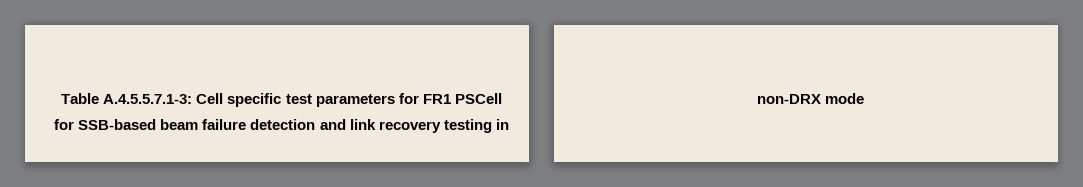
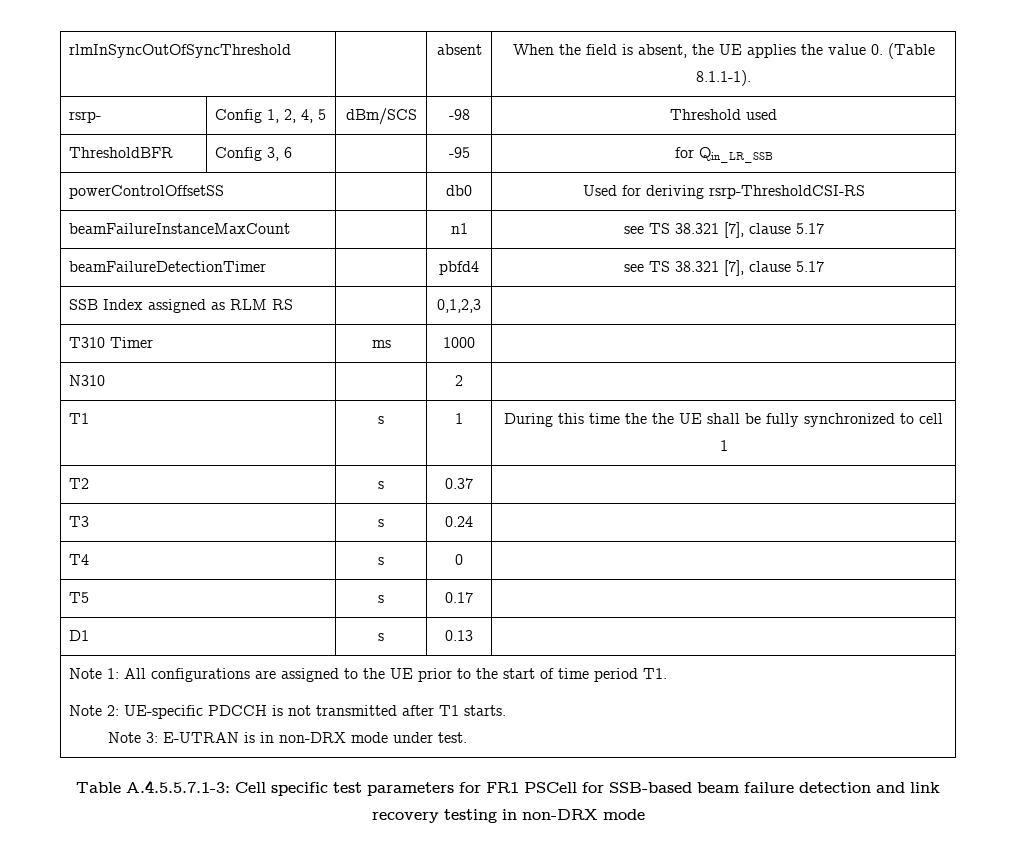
(61, 98) none -> [69,44,292,58] [436,44,482,55] [512,43,935,59] [696,70,751,86] [69,111,102,123] [215,109,327,123] [345,108,417,125] [448,109,470,120] [670,109,777,120] [69,147,174,158] [215,147,293,161] [448,147,470,158] [674,147,773,163] [69,185,225,199] [446,185,472,196] [582,185,865,199] [69,223,291,234] [450,223,468,234] [623,222,824,238] [69,261,267,272] [439,261,479,275] [623,260,824,276] [69,299,294,313] [437,299,481,313] [69,337,154,348] [371,340,391,348] [443,337,475,348] [69,375,106,386] [455,375,463,386] [69,413,90,424] [378,416,384,424] [455,413,463,424] [504,413,943,427] [719,440,728,451] [69,478,90,489] [378,481,384,489] [445,478,473,489] [69,516,90,527] [378,519,384,527] [445,516,473,527] [69,554,90,565] [378,557,384,565] [455,554,463,565] [69,592,90,603] [378,595,384,603] [445,592,473,603] [69,630,90,641] [378,633,384,641] [445,630,473,641] [69,668,668,682] [69,705,507,719] [107,732,467,743] rlmInSyncOutOfSyncThreshold | | absent | When the field is absent, the UE applies the value 0. (Table 8.1.1-1). // rsrp- | Config 1, 2, 4, 5 | dBm/SCS | -98 | Threshold used // ThresholdBFR | Config 3, 6 | | -95 | for Qin_LR_SSB // powerControlOffsetSS | | db0 | Used for deriving rsrp-ThresholdCSI-RS // beamFailureInstanceMaxCount | | n1 | see TS 38.321 [7], clause 5.17 // beamFailureDetectionTimer | | pbfd4 | see TS 38.321 [7], clause 5.17 // SSB Index assigned as RLM RS | | 0,1,2,3 | // T310 Timer | ms | 1000 | // N310 | | 2 | // T1 | s | 1 | During this time the the UE shall be fully synchronized to cell 1 // T2 | s | 0.37 | // T3 | s | 0.24 | // T4 | s | 0 | // T5 | s | 0.17 | // D1 | s | 0.13 | // Note 1: All configurations are assigned to the UE prior to the start of time period T1. // Note 2: UE-specific PDCCH is not transmitted after T1 starts. // Note 3: E-UTRAN is in non-DRX mode under test. //

